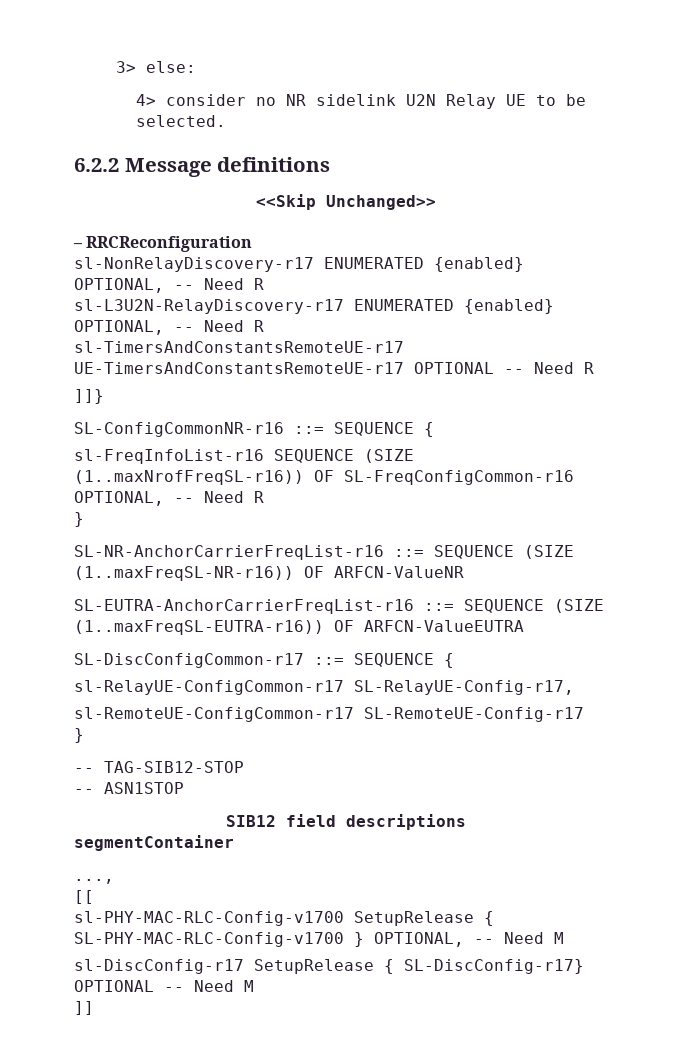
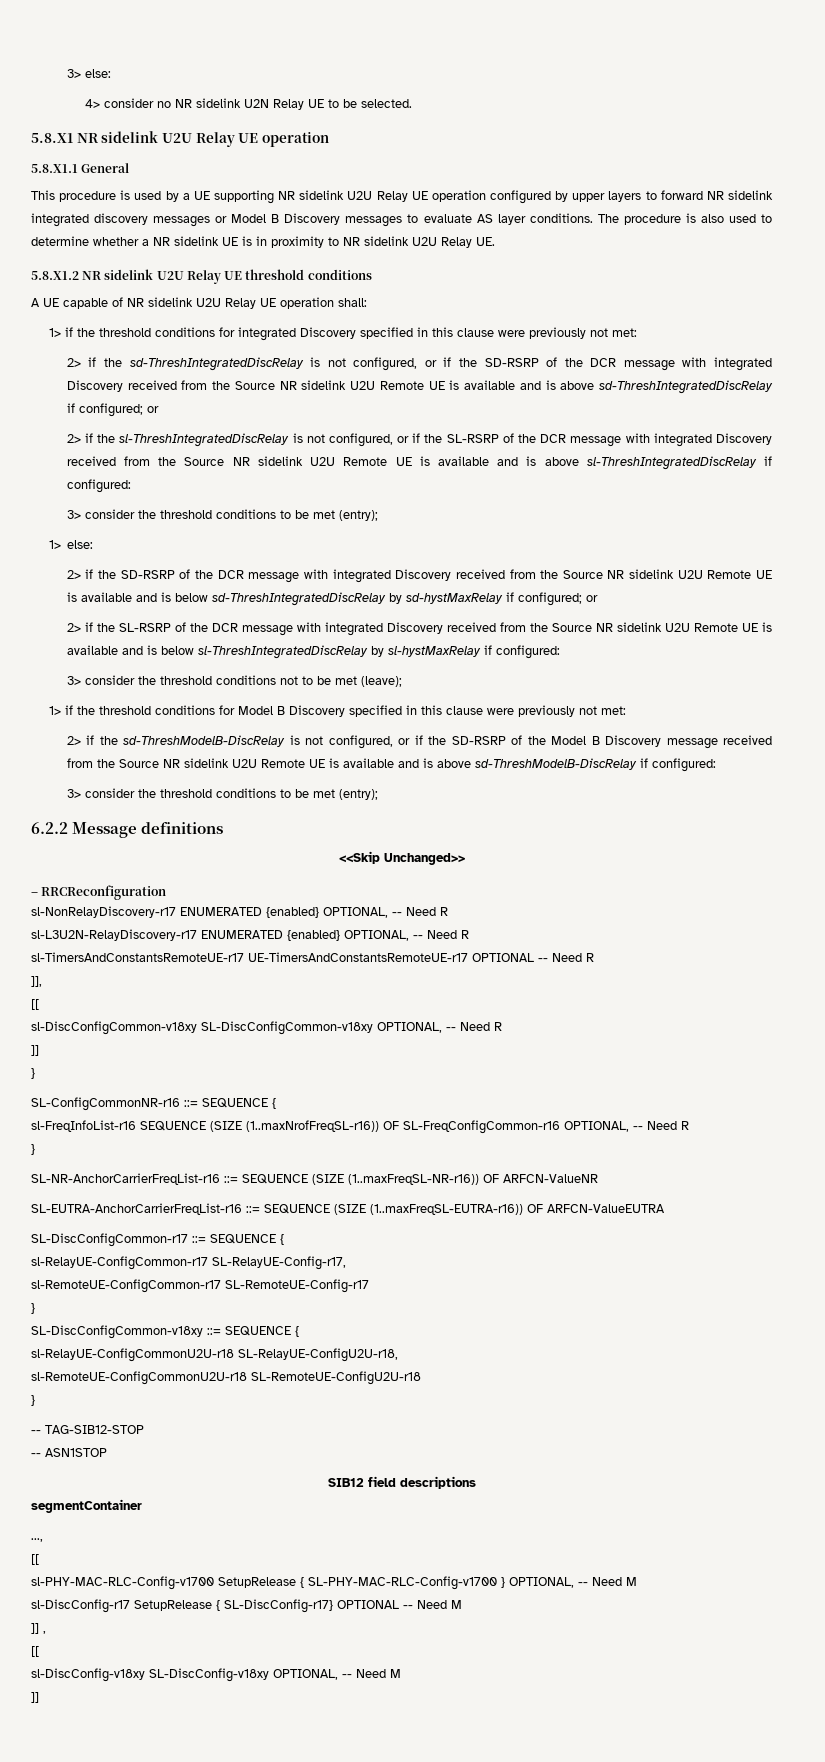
(227, 121) none -> [31,131,329,147] [31,163,130,173] [31,190,773,204] [31,213,772,227] [31,236,495,248] [31,269,372,284] [31,297,367,309] [48,327,637,341] [66,357,772,371] [66,380,773,394] [66,403,159,417] [66,433,773,447] [66,456,772,470] [66,479,131,493] [66,509,378,521] [48,540,94,549] [66,569,772,583] [66,592,598,606] [66,622,773,636] [66,645,560,659] [66,675,402,687] [48,705,626,717] [66,735,773,749] [66,758,716,772] [66,788,378,800] // 5.8.X1 NR sidelink U2U Relay UE operation // 5.8.X1.1 General // This procedure is used by a UE supporting NR sidelink U2U Relay UE operation configured by upper layers to forward NR sidelink integrated discovery messages or Model B Discovery messages to evaluate AS layer conditions. The procedure is also used to determine whether a NR sidelink UE is in proximity to NR sidelink U2U Relay UE. // 5.8.X1.2 NR sidelink U2U Relay UE threshold conditions // A UE capable of NR sidelink U2U Relay UE operation shall: // 1> if the threshold conditions for integrated Discovery specified in this clause were previously not met: // 2> if the sd-ThreshIntegratedDiscRelay is not configured, or if the SD-RSRP of the DCR message with integrated Discovery received from the Source NR sidelink U2U Remote UE is available and is above sd-ThreshIntegratedDiscRelay if configured; or // 2> if the sl-ThreshIntegratedDiscRelay is not configured, or if the SL-RSRP of the DCR message with integrated Discovery received from the Source NR sidelink U2U Remote UE is available and is above sl-ThreshIntegratedDiscRelay if configured: // 3> consider the threshold conditions to be met (entry); // 1> else: // 2> if the SD-RSRP of the DCR message with integrated Discovery received from the Source NR sidelink U2U Remote UE is available and is below sd-ThreshIntegratedDiscRelay by sd-hystMaxRelay if configured; or // 2> if the SL-RSRP of the DCR message with integrated Discovery received from the Source NR sidelink U2U Remote UE is available and is below sl-ThreshIntegratedDiscRelay by sl-hystMaxRelay if configured: // 3> consider the threshold conditions not to be met (leave); // 1> if the threshold conditions for Model B Discovery specified in this clause were previously not met: // 2> if the sd-ThreshModelB-DiscRelay is not configured, or if the SD-RSRP of the Model B Discovery message received from the Source NR sidelink U2U Remote UE is available and is above sd-ThreshModelB-DiscRelay if configured: // 3> consider the threshold conditions to be met (entry);
[74,389,104,404] ]]} -> [31,976,42,987] [31,999,39,1010] [31,1021,502,1035] [31,1045,39,1056] [31,1068,35,1079] ]], // [[ // sl-DiscConfigCommon-v18xy SL-DiscConfigCommon-v18xy OPTIONAL, -- Need R // ]] // }
(84, 735) none -> [31,1325,299,1339] [31,1348,398,1362] [31,1371,421,1385] [31,1395,35,1406] // SL-DiscConfigCommon-v18xy ::= SEQUENCE { // sl-RelayUE-ConfigCommonU2U-r18 SL-RelayUE-ConfigU2U-r18, // sl-RemoteUE-ConfigCommonU2U-r18 SL-RemoteUE-ConfigU2U-r18 // }
(254, 986) none -> [31,1623,46,1634] [31,1646,39,1657] [31,1668,401,1682] // ]] , // [[ // sl-DiscConfig-v18xy SL-DiscConfig-v18xy OPTIONAL, -- Need M

